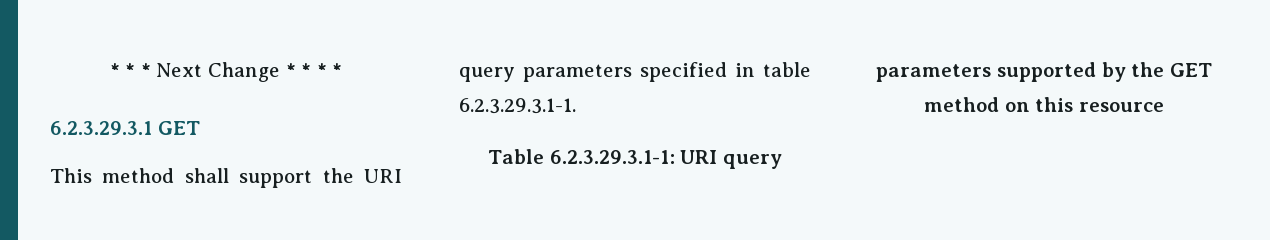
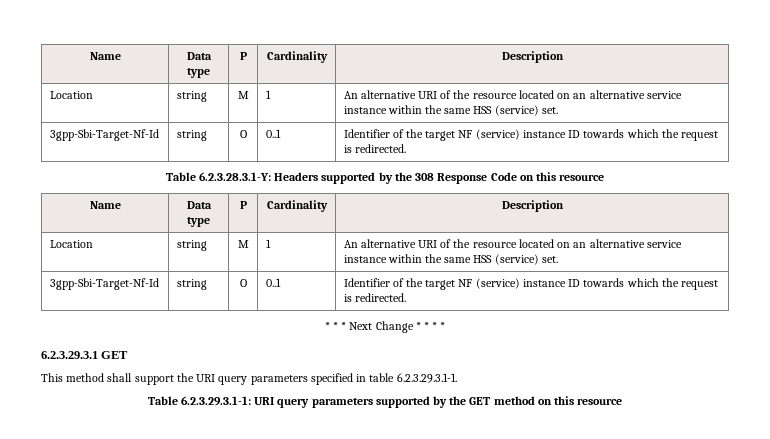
(109, 70) none -> [89,52,121,60] [186,52,212,60] [187,68,210,78] [239,52,247,60] [266,51,328,63] [501,51,564,63] [49,91,93,99] [176,91,207,102] [237,91,249,99] [265,90,271,99] [343,90,682,99] [343,105,558,116] [49,129,159,141] [176,130,207,141] [239,130,247,138] [265,129,281,138] [343,129,719,141] [343,144,406,153] [165,172,605,184] [89,201,121,209] [186,201,212,209] [187,217,210,227] [239,201,247,209] [266,200,328,212] [501,200,564,212] [49,240,93,248] [176,240,207,251] [237,240,249,248] [265,239,271,248] [343,239,682,248] [343,254,558,265] [49,278,159,290] [176,279,207,290] [239,279,247,287] [265,278,281,287] [343,278,719,290] [343,293,406,302] Name | Data type | P | Cardinality | Description // Location | string | M | 1 | An alternative URI of the resource located on an alternative service instance within the same HSS (service) set. // 3gpp-Sbi-Target-Nf-Id | string | O | 0..1 | Identifier of the target NF (service) instance ID towards which the request is redirected. // Table 6.2.3.28.3.1-Y: Headers supported by the 308 Response Code on this resource // Name | Data type | P | Cardinality | Description // Location | string | M | 1 | An alternative URI of the resource located on an alternative service instance within the same HSS (service) set. // 3gpp-Sbi-Target-Nf-Id | string | O | 0..1 | Identifier of the target NF (service) instance ID towards which the request is redirected. //

